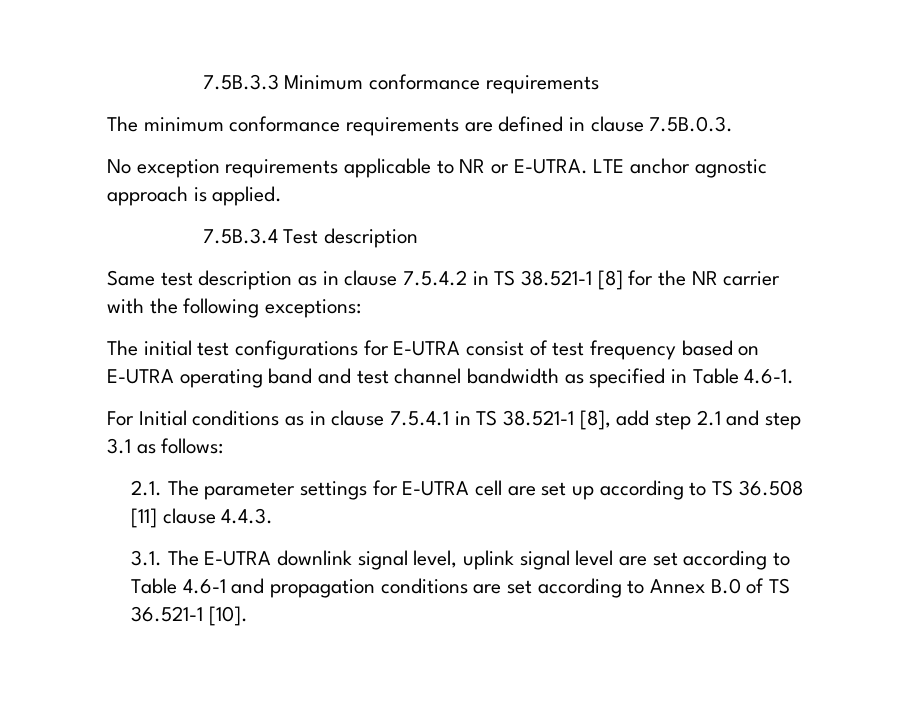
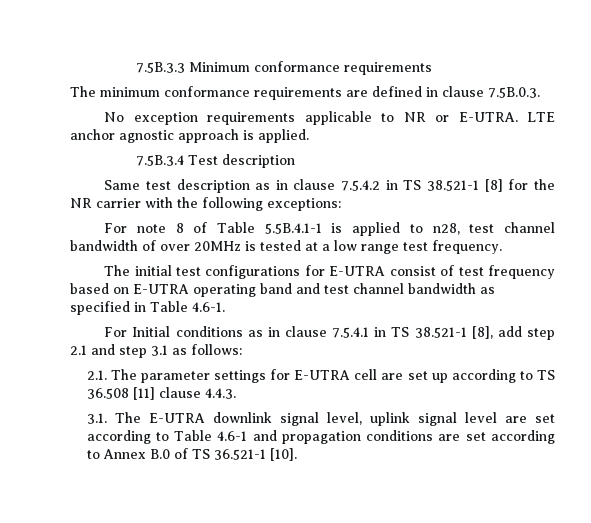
(362, 308) none -> [104,222,555,236] [70,240,502,254] // For note 8 of Table 5.5B.4.1-1 is applied to n28, test channel bandwidth of over 20MHz is tested at a low range test frequency.

